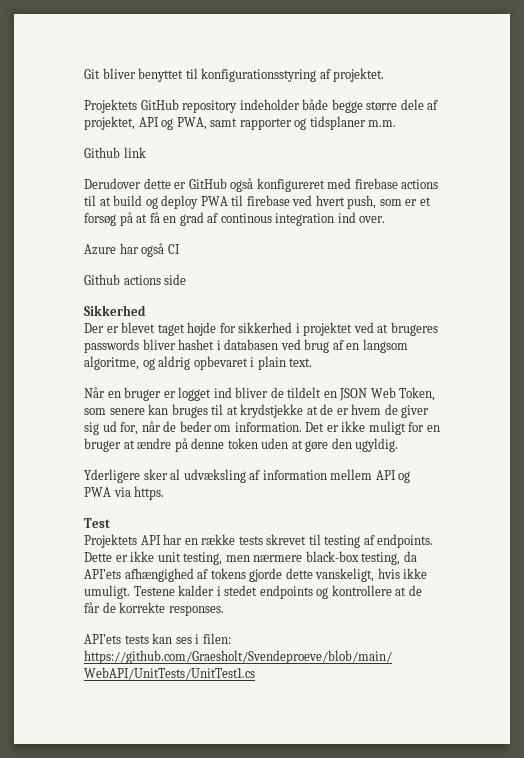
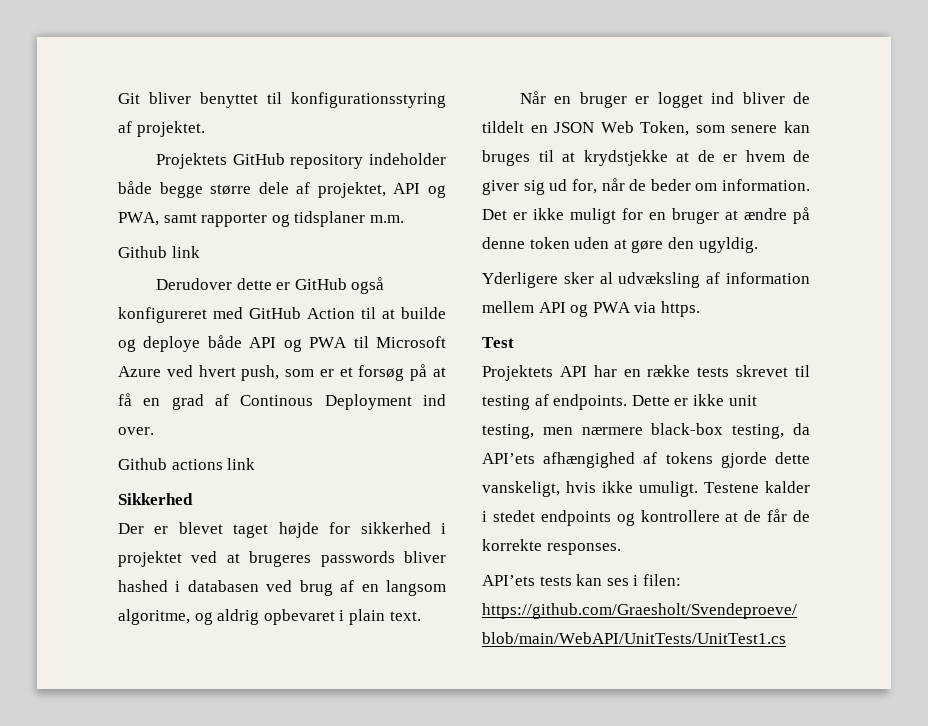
[354,178,439,189] [84,195,290,209] firebase actions til at build og deploy PWA til firebase -> [249,307,446,319] [118,335,446,352] [118,366,161,377] GitHub Action til at builde og deploye både API og PWA til Microsoft Azure
[220,213,335,226] continous integration -> [240,394,412,410] Continous Deployment
[84,243,180,257] // Azure har også CI -> (154, 431) none
[164,274,187,285] side -> [227,458,256,470] link
[178,339,215,350] hashet -> [118,580,168,592] hashed

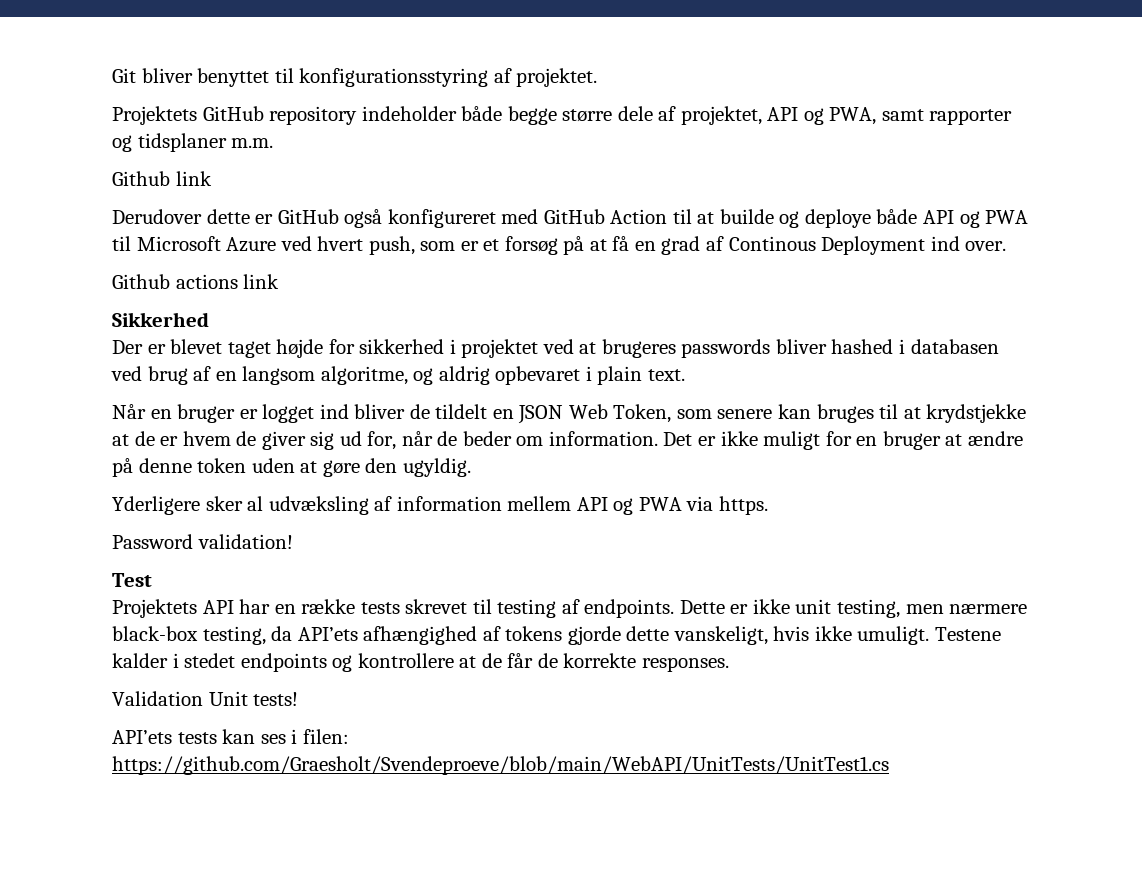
(700, 309) none -> [112,534,293,549] // Password validation!
(621, 549) none -> [112,691,299,706] // Validation Unit tests!

